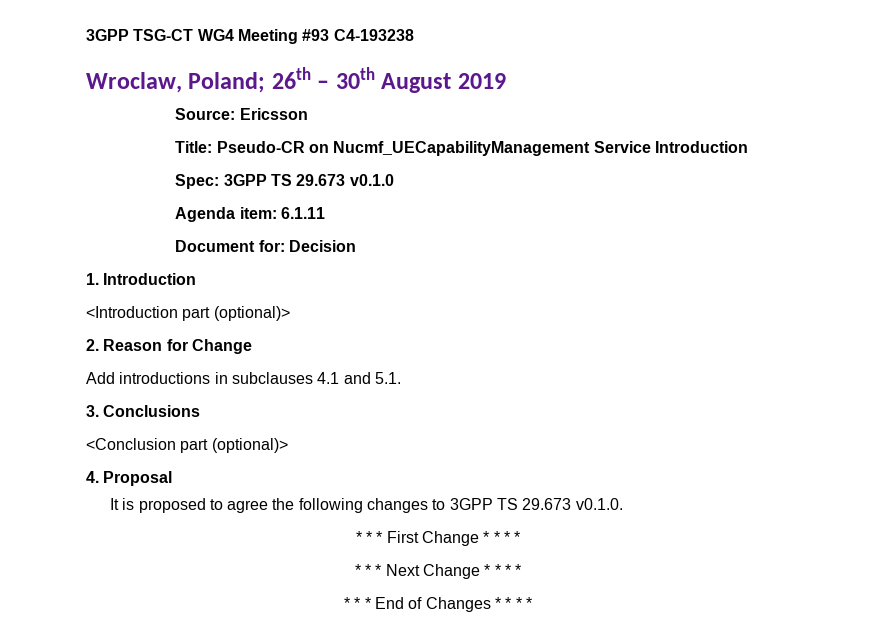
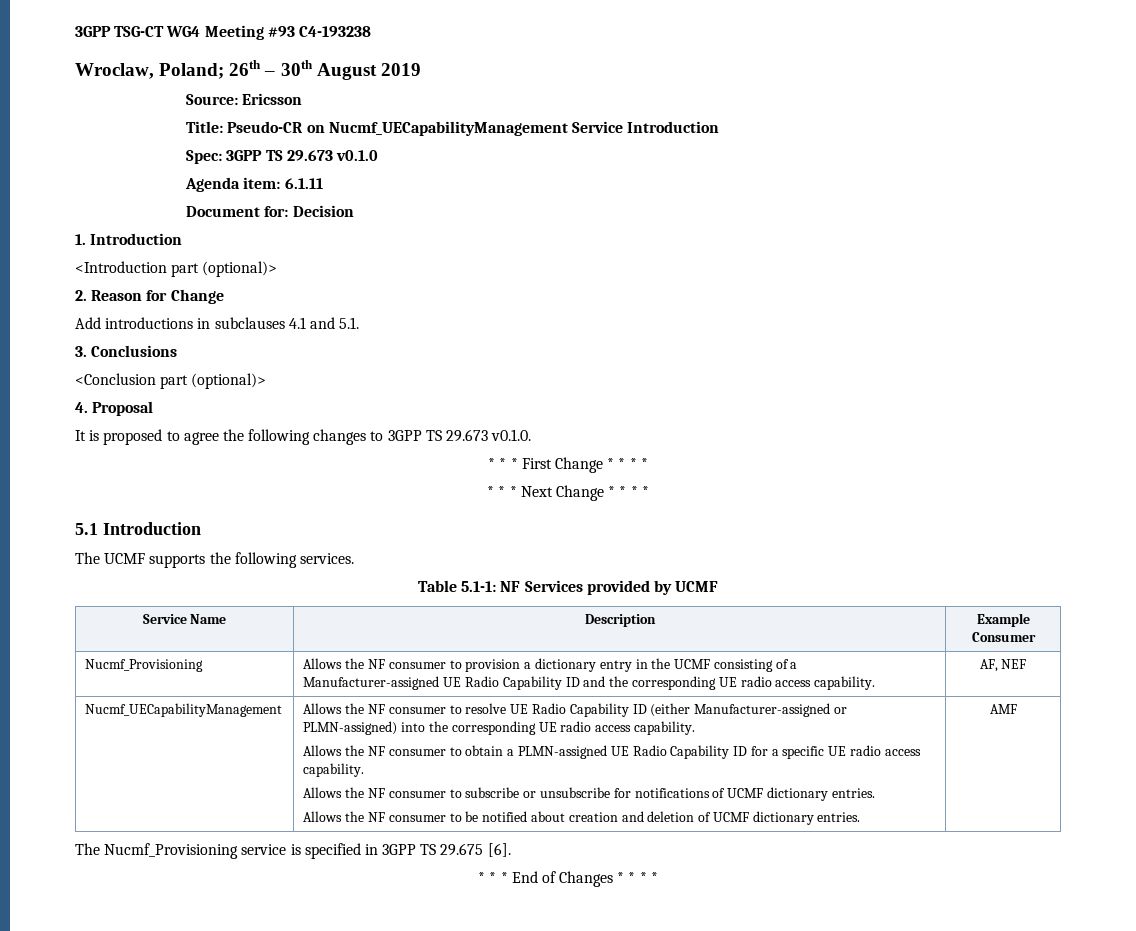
(522, 570) none -> [75,522,201,535] [75,552,354,568] [417,580,719,595] [142,614,227,624] [584,614,656,627] [976,613,1030,627] [971,632,1036,642] [85,659,204,672] [303,658,798,672] [303,676,876,690] [979,659,1027,672] [85,703,283,717] [303,703,847,717] [303,721,695,735] [303,745,921,759] [303,763,365,777] [303,787,875,801] [303,811,861,825] [989,704,1017,714] [75,843,511,859] // 5.1 Introduction // The UCMF supports the following services. // Table 5.1-1: NF Services provided by UCMF // Service Name | Description | Example Consumer // Nucmf_Provisioning | Allows the NF consumer to provision a dictionary entry in the UCMF consisting of a Manufacturer-assigned UE Radio Capability ID and the corresponding UE radio access capability. | AF, NEF // Nucmf_UECapabilityManagement | Allows the NF consumer to resolve UE Radio Capability ID (either Manufacturer-assigned or PLMN-assigned) into the corresponding UE radio access capability. // Allows the NF consumer to obtain a PLMN-assigned UE Radio Capability ID for a specific UE radio access capability. // Allows the NF consumer to subscribe or unsubscribe for notifications of UCMF dictionary entries. // Allows the NF consumer to be notified about creation and deletion of UCMF dictionary entries. | AMF // The Nucmf_Provisioning service is specified in 3GPP TS 29.675 [6].

